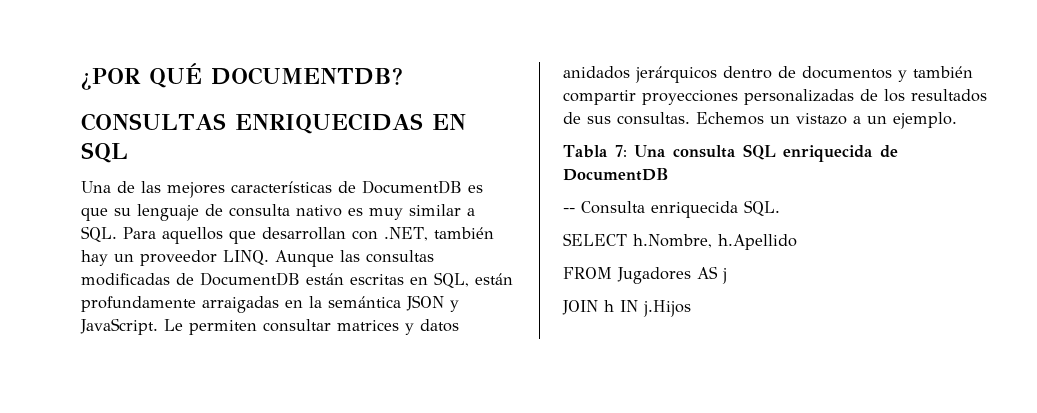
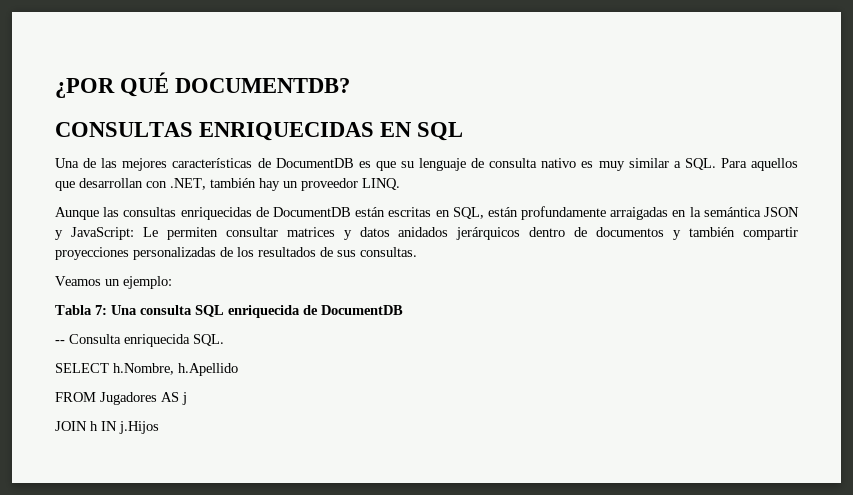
(269, 257) none -> (400, 184) //
[81,273,170,286] modificadas -> [180,207,252,220] enriquecidas
[80,318,158,335] JavaScript. -> [70,227,134,240] JavaScript:
[696,112,957,129] Echemos un vistazo a un ejemplo. -> [55,276,172,289] // Veamos un ejemplo:

